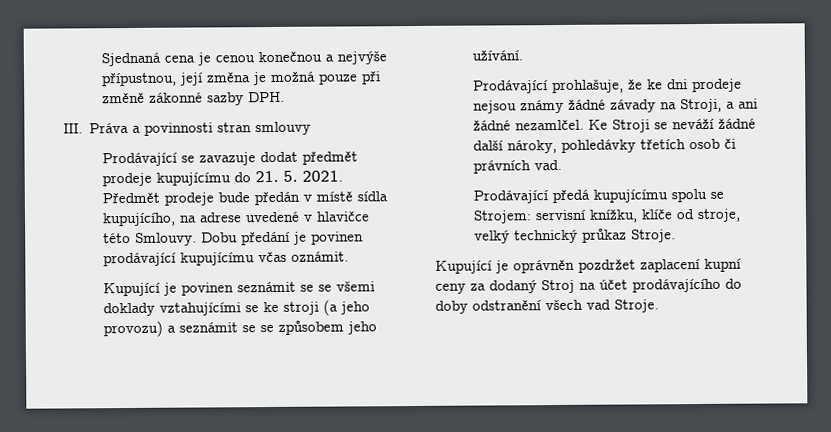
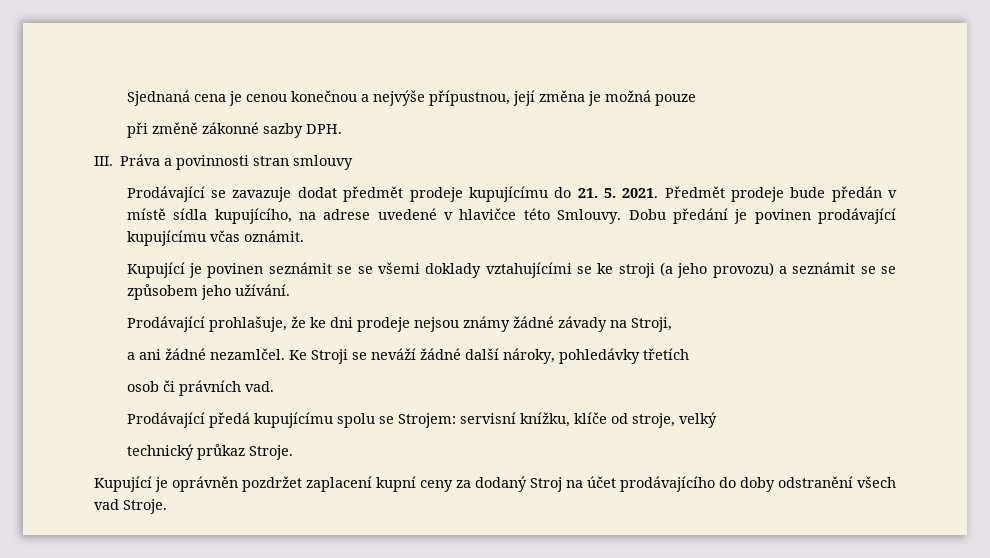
(358, 79) none -> (696, 100) //
(722, 105) none -> (672, 324) //
(686, 144) none -> (689, 354) //
(510, 237) none -> (717, 420) //

